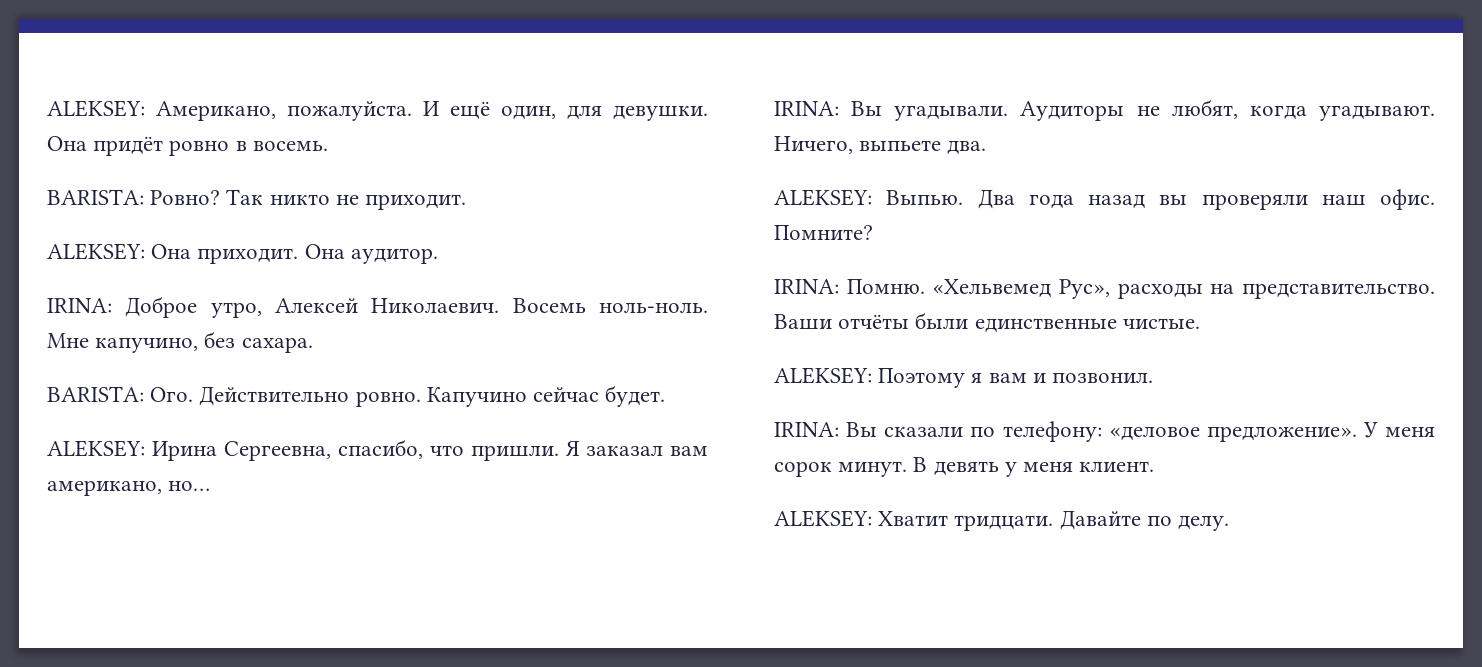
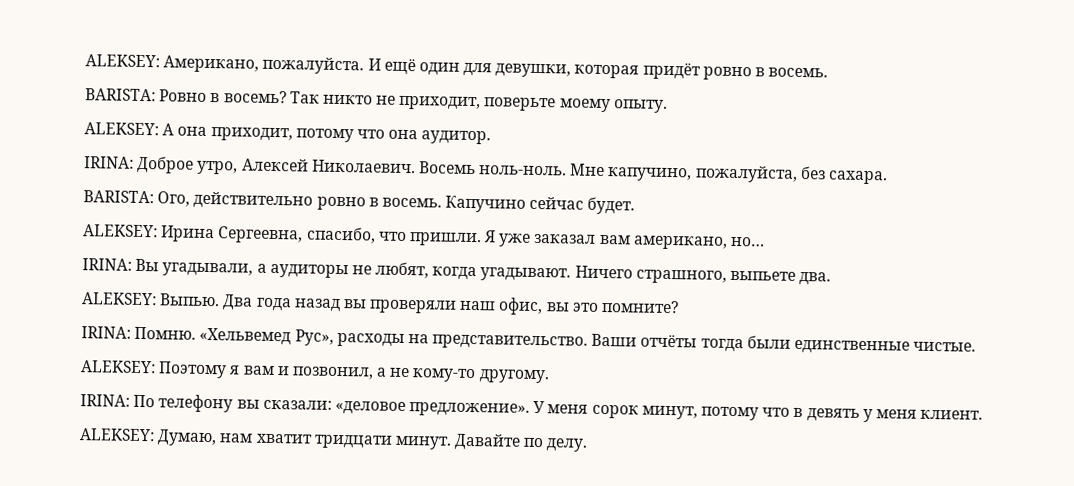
[501,105,708,121] [47,136,87,151] один, для девушки. Она -> [418,62,640,79] один для девушки, которая
[150,189,467,210] [47,243,345,264] Ровно? Так никто не приходит. // ALEKSEY: Она приходит. Она -> [159,89,668,113] [84,122,419,143] Ровно в восемь? Так никто не приходит, поверьте моему опыту. // ALEKSEY: А она приходит, потому что она
(199, 345) none -> [694,165,798,183] пожалуйста,
[150,386,421,407] Ого. Действительно ровно. -> [157,191,442,211] Ого, действительно ровно в восемь.
(580, 448) none -> [498,233,532,247] уже
[894,101,1125,121] угадывали. Аудиторы -> [162,262,349,279] угадывали, а аудиторы
[774,136,853,154] Ничего, -> [574,265,727,284] Ничего страшного,
[1380,189,1435,210] [774,225,873,240] офис. Помните? -> [498,297,680,316] офис, вы это помните?
(910, 321) none -> [700,338,744,353] тогда
[1052,372,1154,383] [774,421,1102,442] позвонил. // IRINA: Вы сказали по телефону: -> [291,366,550,384] [80,394,332,413] позвонил, а не кому-то другому. // IRINA: По телефону вы сказали:
[838,457,928,477] минут. В -> [641,405,804,421] минут, потому что в
[878,511,1054,531] Хватит тридцати. -> [157,429,452,450] Думаю, нам хватит тридцати минут.

